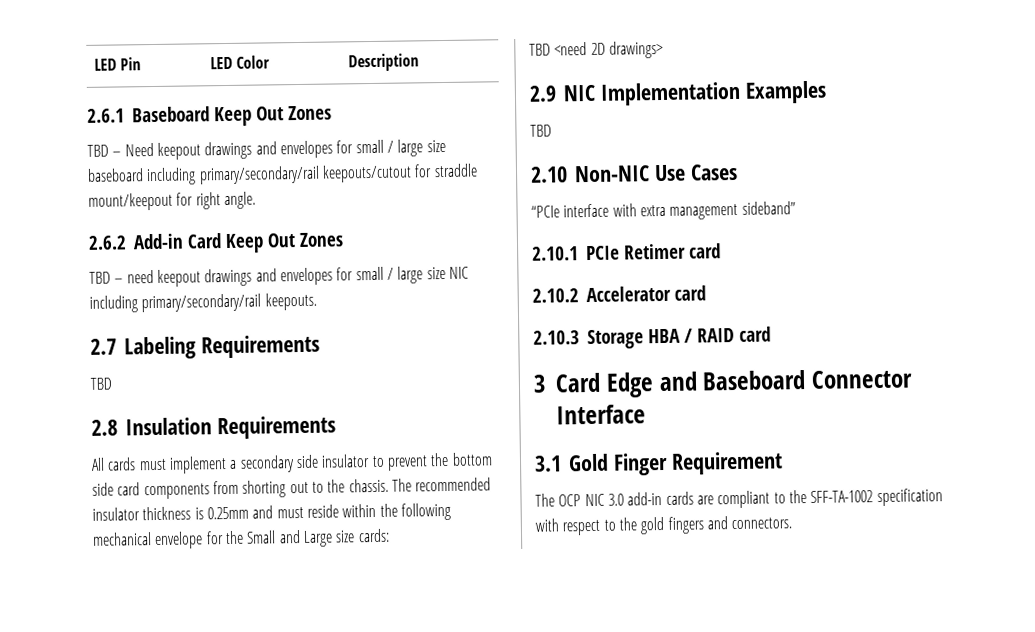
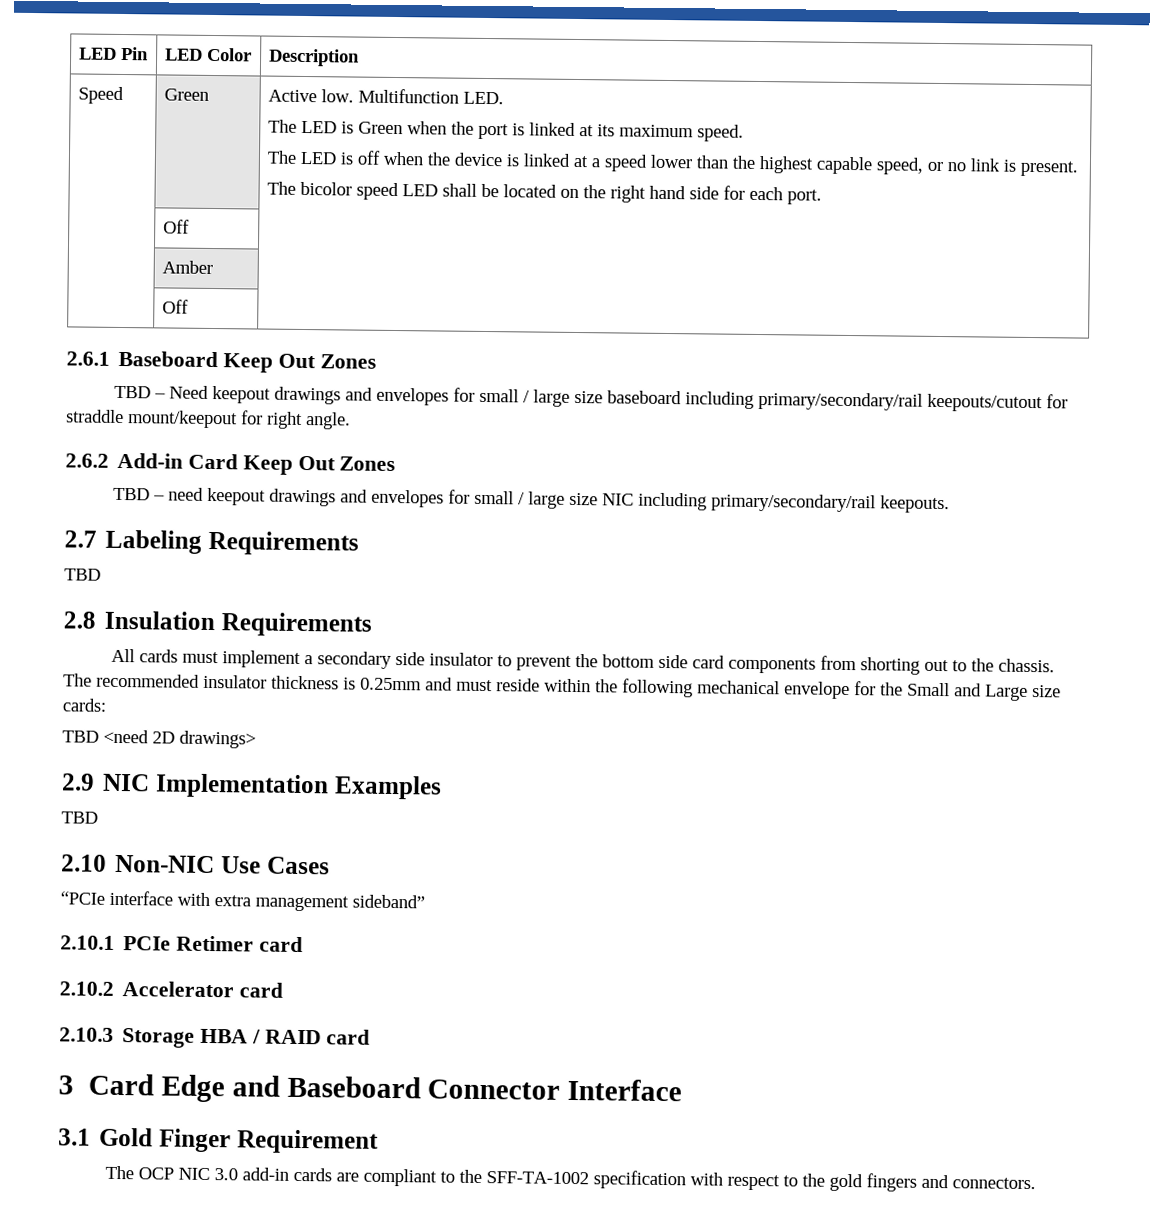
(419, 62) none -> [77,86,124,105] [163,88,209,101] [267,88,504,105] [267,119,744,142] [266,150,1078,177] [266,181,822,205] [162,219,190,234] [161,260,213,274] [161,299,189,314] // Speed | Green | Active low. Multifunction LED. // The LED is Green when the port is linked at its maximum speed. // The LED is off when the device is linked at a speed lower than the highest capable speed, or no link is present. // The bicolor speed LED shall be located on the right hand side for each port. // | Off | // | Amber | // | Off |

